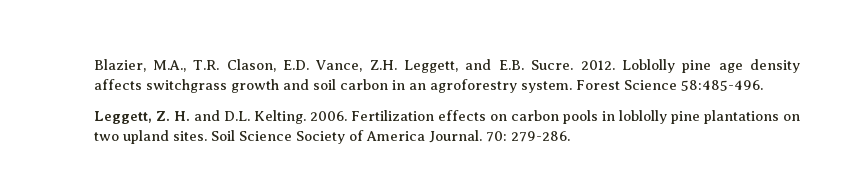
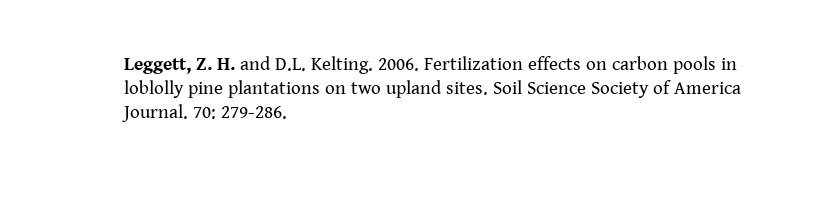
[93,59,800,73] [93,79,763,93] Blazier, M.A., T.R. Clason, E.D. Vance, Z.H. Leggett, and E.B. Sucre. 2012. Loblolly pine age density affects switchgrass growth and soil carbon in an agroforestry system. Forest Science 58:485-496. // -> (123, 66) none

